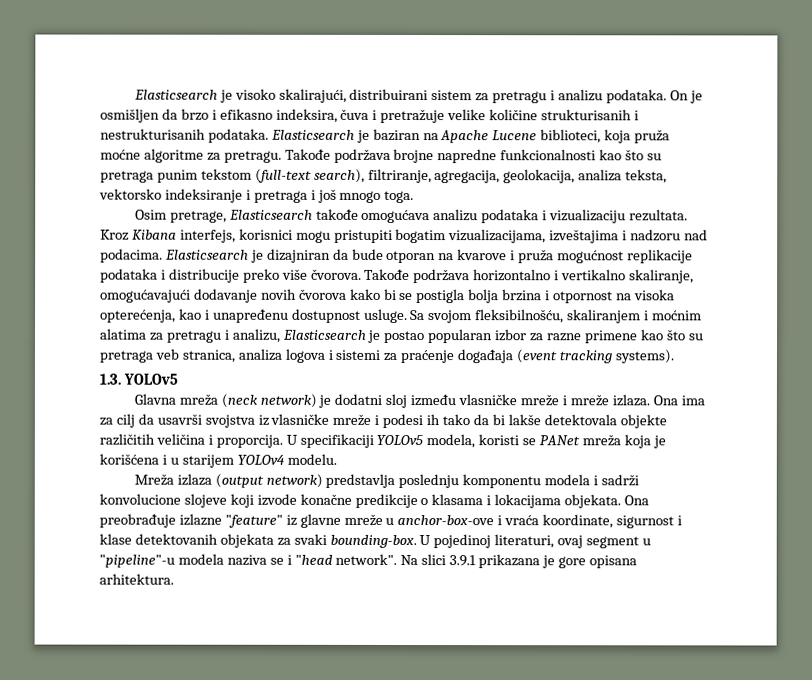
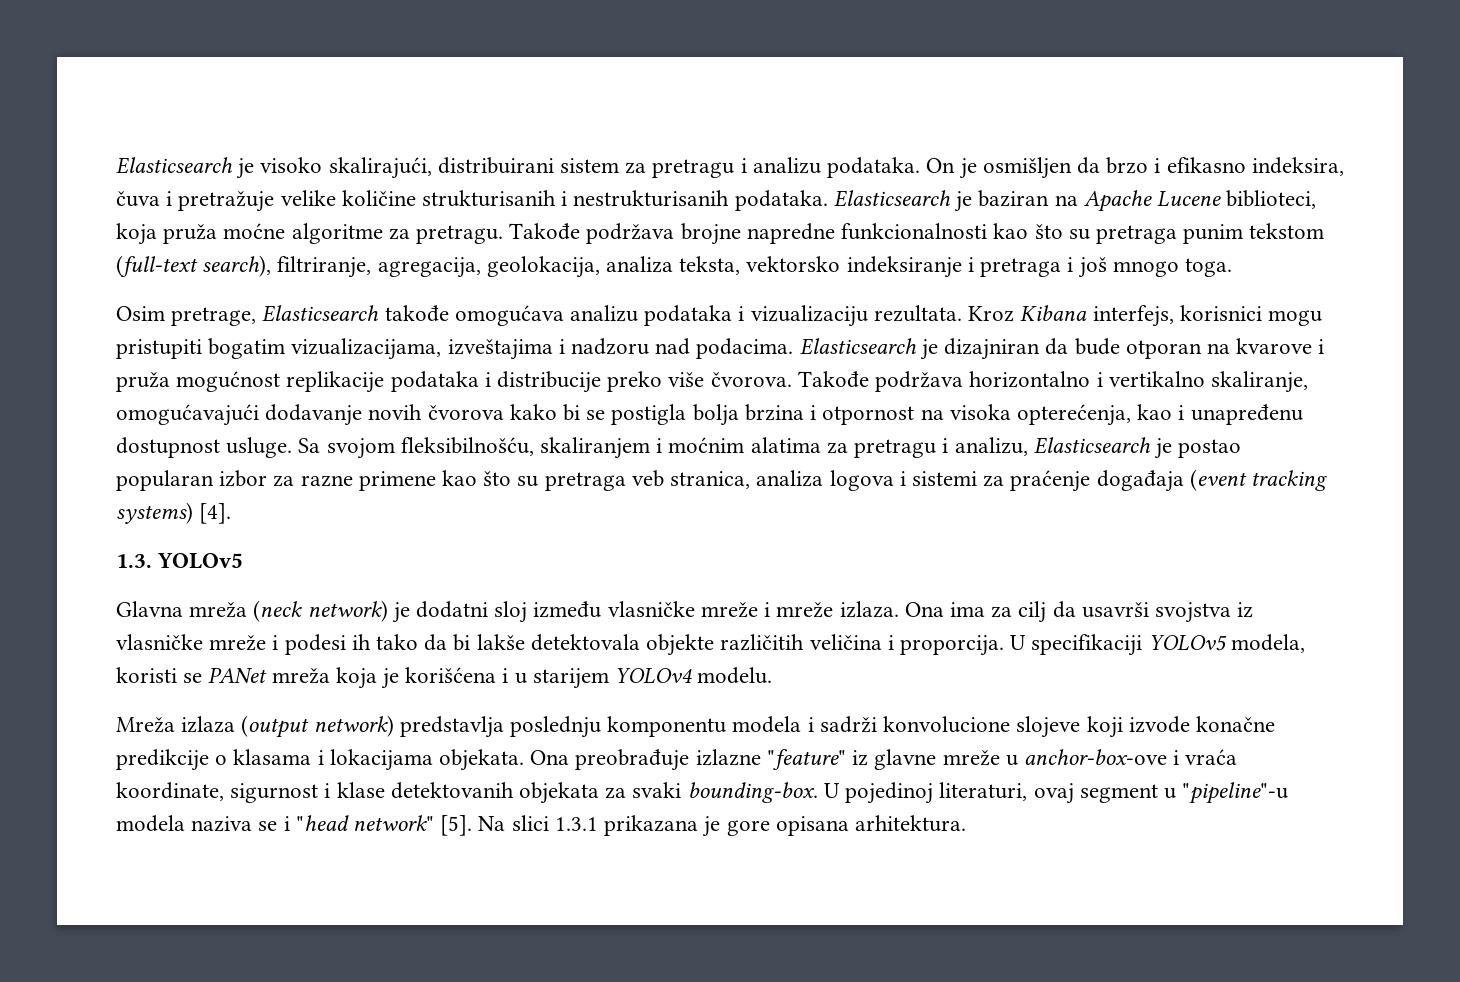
[614,349,674,364] systems). -> [116,502,232,524] systems) [4].
[335,553,398,565] network". -> [353,815,473,836] network" [5].
[449,555,477,567] 3.9.1 -> [554,817,598,831] 1.3.1

